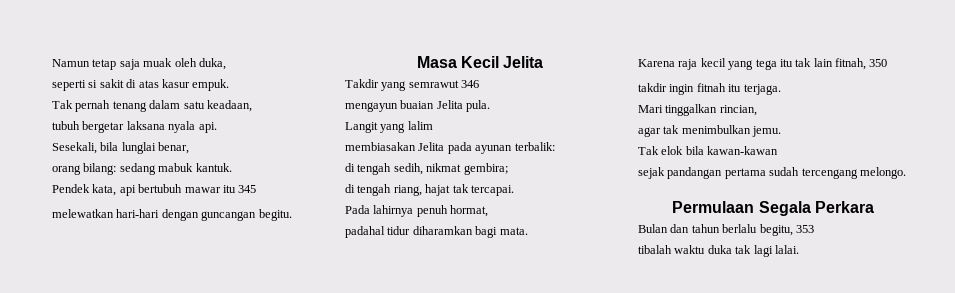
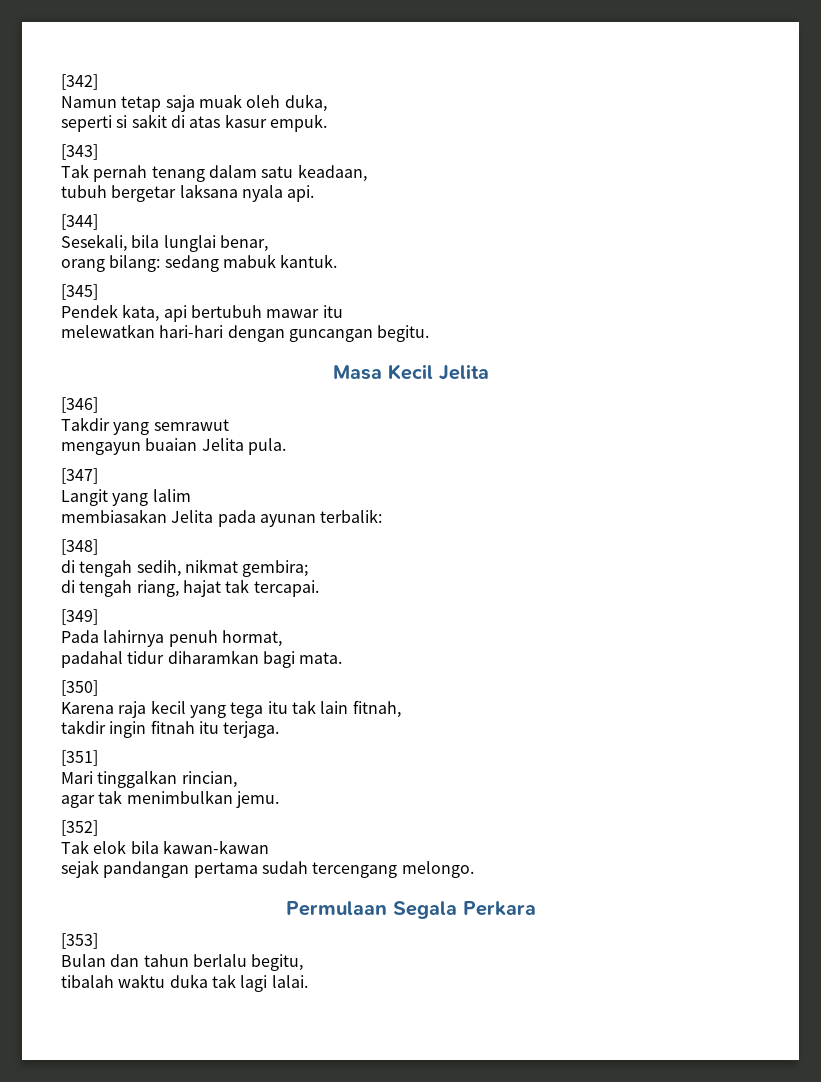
(52, 63) none -> [61,74,98,90] [342] //
(230, 85) none -> [61,144,98,160] // [343]
(217, 127) none -> [61,214,98,230] // [344]
(232, 167) none -> [61,284,98,300] // [345]
[238,185,257,193] 345 -> (343, 311) none
(544, 62) none -> [61,397,98,413] // [346]
[461,80,480,88] 346 -> (229, 425) none
(491, 106) none -> [61,468,98,484] // [347]
(555, 146) none -> [61,539,98,555] // [348]
(514, 190) none -> [61,609,98,625] // [349]
(528, 231) none -> [61,680,98,696] // [350]
[869,59,888,67] 350 -> (401, 709) none
(781, 89) none -> [61,750,98,766] // [351]
(782, 131) none -> [61,820,98,836] // [352]
(874, 207) none -> [61,933,98,949] // [353]
[795,225,814,233] 353 -> (304, 962) none

